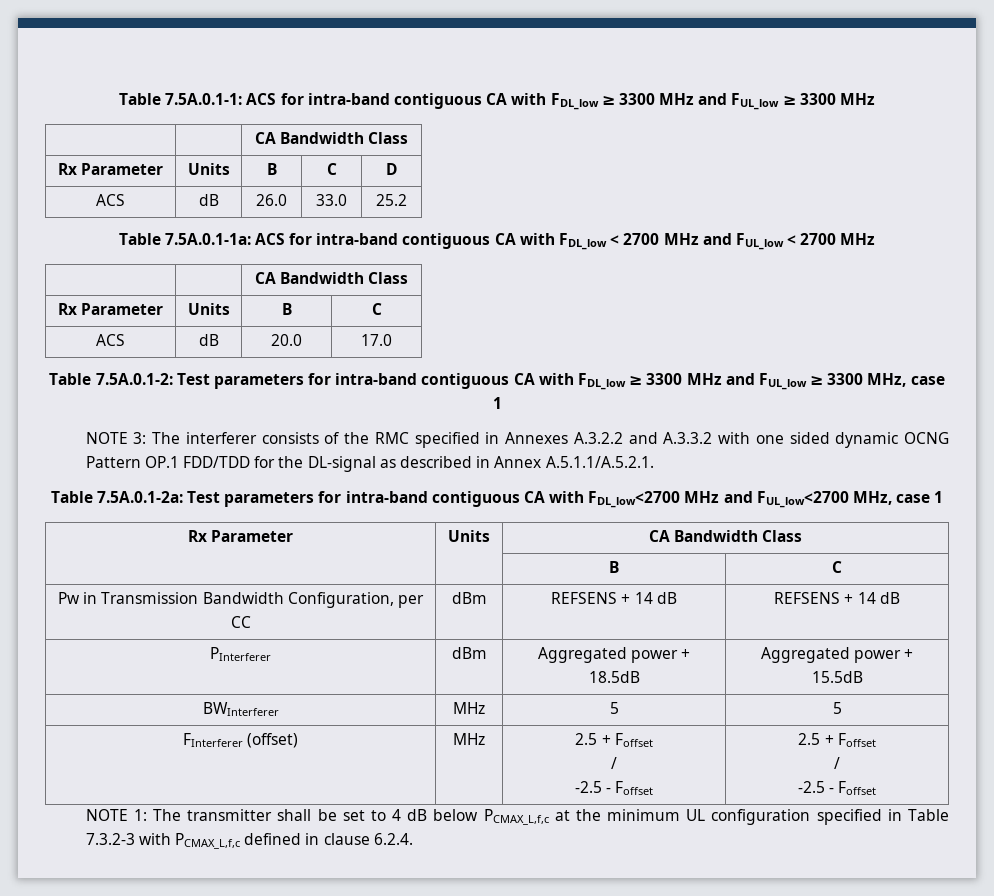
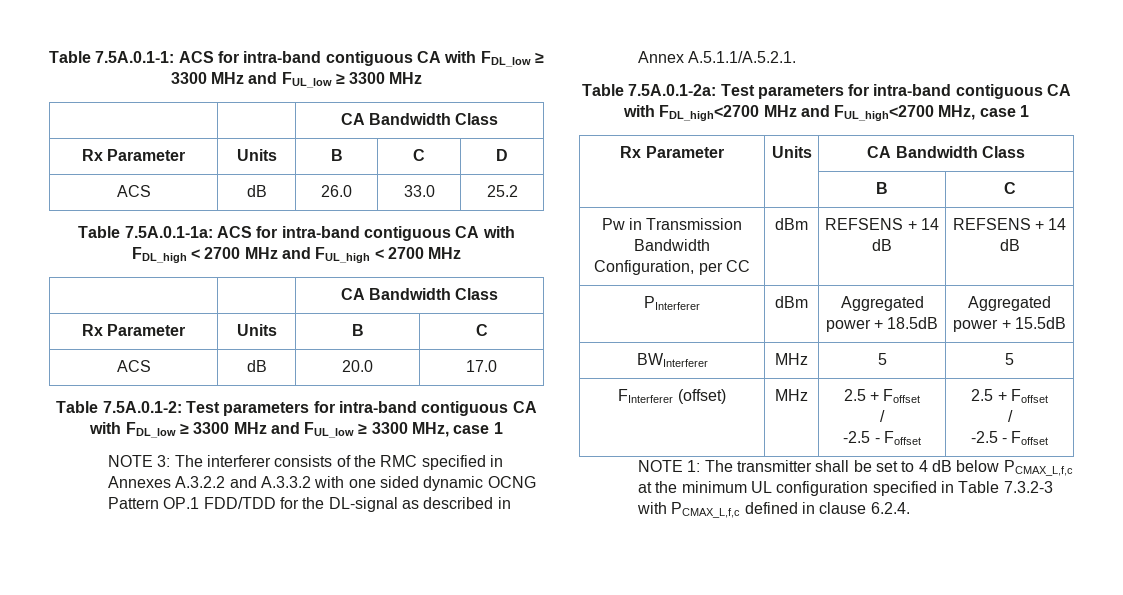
[559,233,607,250] FDL_low -> [131,247,187,263] FDL_high
[735,233,784,250] FUL_low -> [315,247,371,263] FUL_high
[588,491,849,508] FDL_low<2700 MHz and FUL_low<2700 -> [659,105,935,121] FDL_high<2700 MHz and FUL_high<2700

